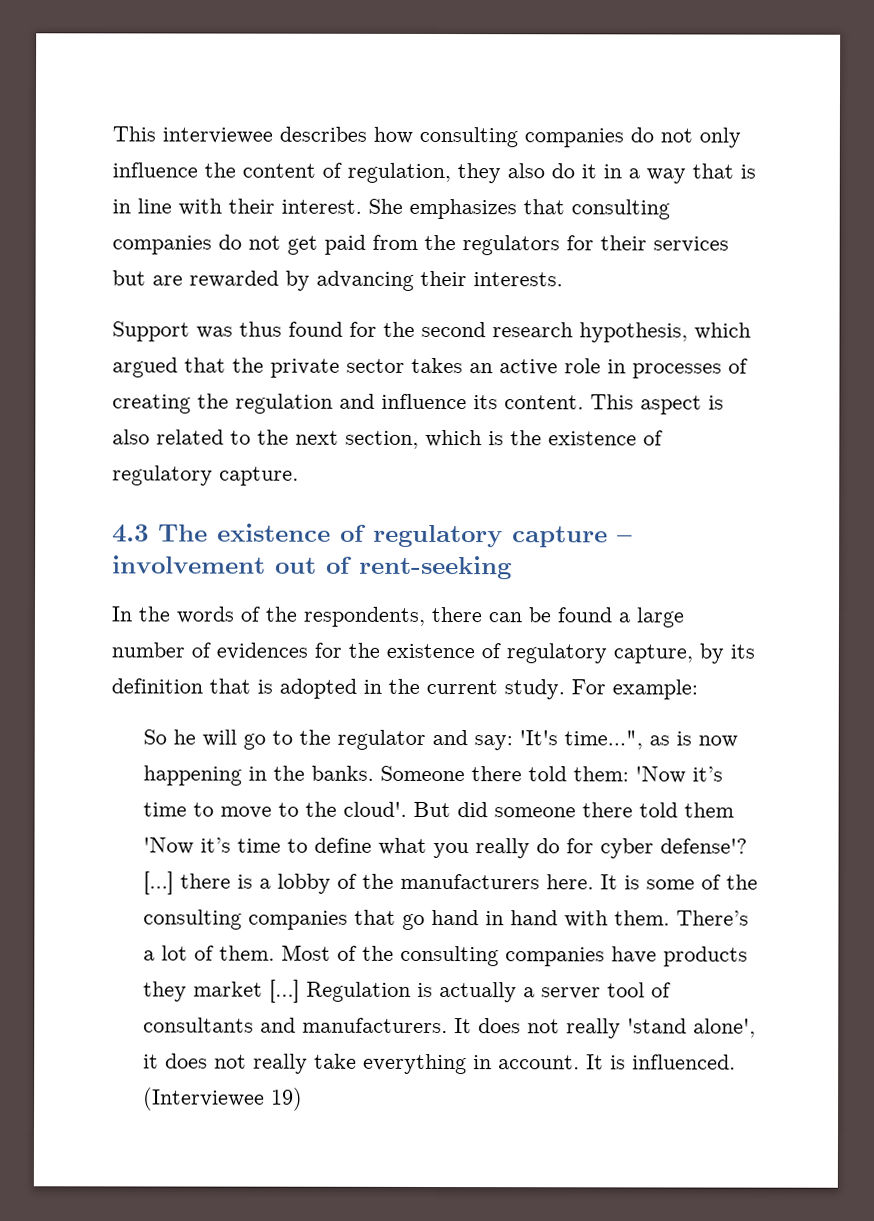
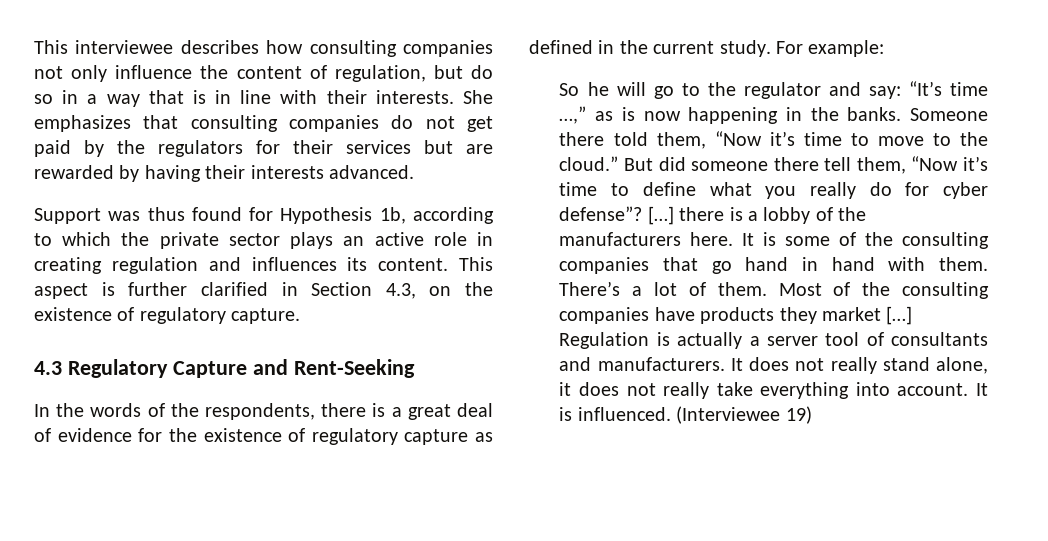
[630,127,654,143] do -> (493, 48) none
[457,163,597,184] they also do it -> [433,65,493,79] [34,94,53,104] but do so
[281,199,362,214] interest. -> [375,90,454,104] interests.
[372,234,418,250] from -> [84,140,104,157] by
[316,270,563,291] advancing their interests. -> [144,165,414,182] having their interests advanced.
[383,321,751,343] [112,357,226,378] the second research hypothesis, which argued that -> [280,207,494,224] [34,232,112,246] Hypothesis 1b, according to which
[411,357,463,374] takes -> [290,232,334,249] plays
[632,358,748,379] [112,393,229,414] processes of creating the -> [34,257,102,274] creating
[381,393,467,410] influence -> [251,257,337,271] influences
[112,429,504,449] also related to the next section, which is -> [128,282,452,299] further clarified in Section 4.3, on
[158,523,633,548] [112,555,512,580] The existence of regulatory capture – involvement out of rent-seeking -> [67,359,415,378] Regulatory Capture and Rent-Seeking
[488,607,685,628] [111,642,308,660] can be found a large number of evidences -> [372,403,493,420] [34,428,132,442] is a great deal of evidence
[613,643,755,664] [111,678,357,699] capture, by its definition that is adopted -> [404,429,493,445] [529,40,593,54] capture as defined
[519,730,644,750] 'It's time…", -> [908,81,988,96] [559,106,587,124] “It’s time …,”
[573,766,687,784] them: 'Now -> [656,131,762,149] them, “Now
[343,801,408,817] cloud'. -> [559,156,619,171] cloud.”
[639,802,735,818] [143,837,195,855] told them 'Now -> [824,156,959,174] tell them, “Now
[660,838,748,854] defense'? -> [559,206,643,221] defense”?
[627,1018,757,1038] 'stand alone', -> [882,357,988,374] stand alone,
[473,1055,493,1070] in -> [855,382,890,396] into

